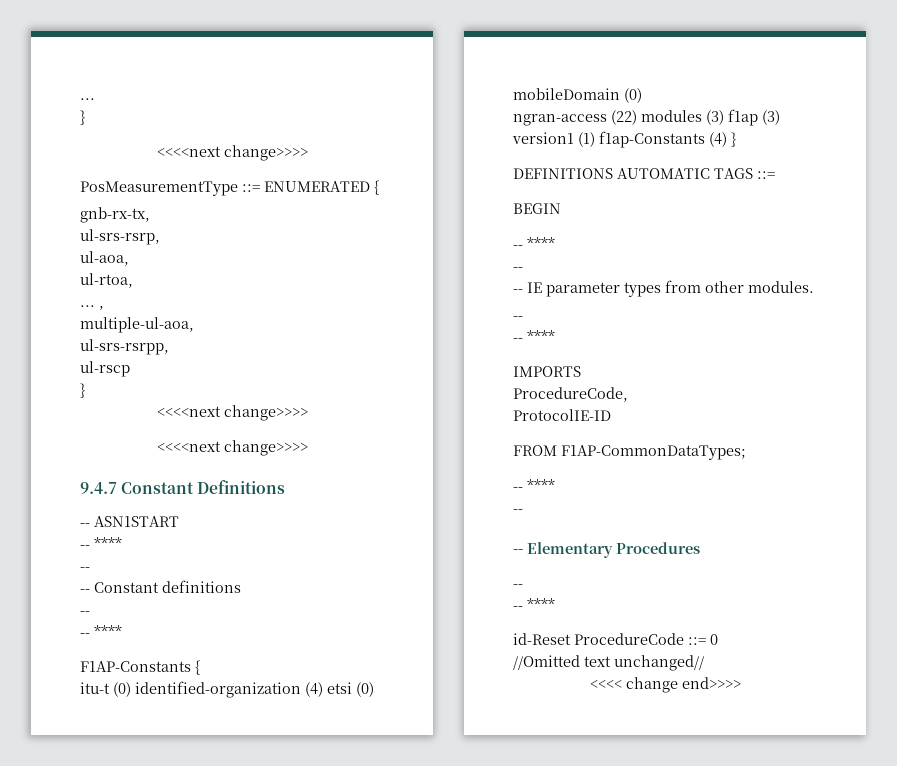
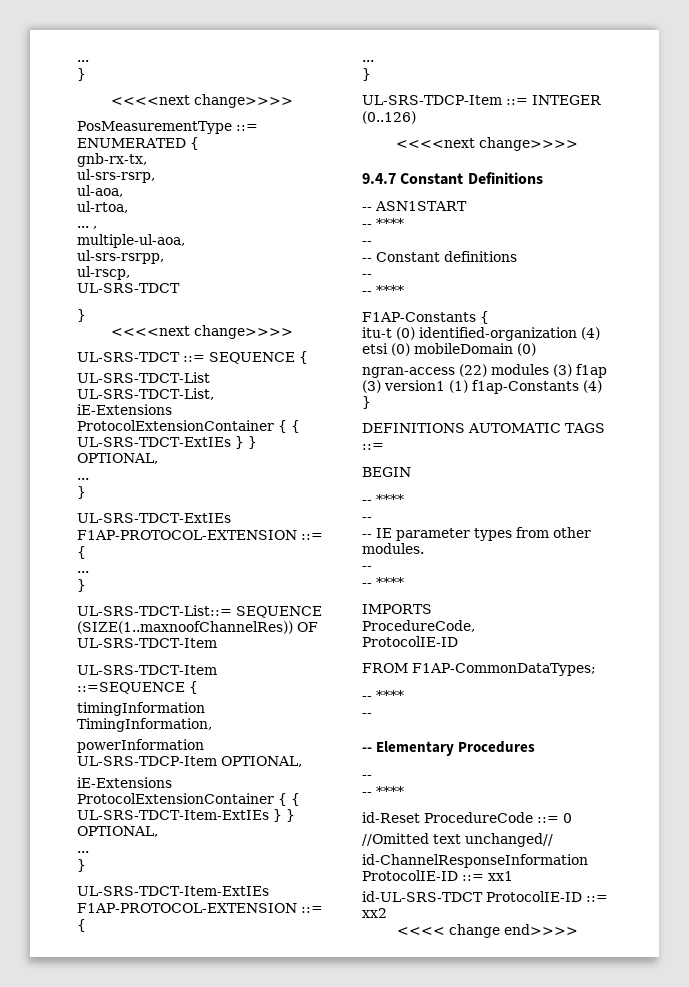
[80,361,130,377] [80,383,85,398] [156,405,308,421] ul-rscp // } // <<<<next change>>>> -> [77,266,130,280] [77,283,180,293] [77,309,86,322] [111,325,293,339] [77,351,308,364] [77,372,210,383] [77,388,214,400] [77,404,172,415] [77,420,300,433] [77,436,257,449] [77,453,158,464] [77,478,89,480] [77,486,86,499] [77,513,231,523] [77,530,323,540] [77,546,86,559] [77,571,89,573] [77,579,86,592] [77,605,322,618] [77,621,318,634] [77,638,217,648] [77,665,217,675] [77,681,198,694] [77,702,205,716] [77,718,212,732] [77,739,204,753] [77,756,302,767] [77,777,172,788] [77,793,300,806] [77,809,295,822] [77,826,158,837] [77,851,89,853] [77,859,86,872] [77,886,269,896] [77,903,323,913] [77,919,86,932] [362,60,374,62] [362,68,371,81] [362,95,601,105] [362,111,416,124] ul-rscp, // UL-SRS-TDCT // } // <<<<next change>>>> // UL-SRS-TDCT ::= SEQUENCE { // UL-SRS-TDCT-List UL-SRS-TDCT-List, // iE-Extensions ProtocolExtensionContainer { { UL-SRS-TDCT-ExtIEs } } OPTIONAL, // ... // } // UL-SRS-TDCT-ExtIEs F1AP-PROTOCOL-EXTENSION ::= { // ... // } // UL-SRS-TDCT-List::= SEQUENCE (SIZE(1..maxnoofChannelRes)) OF UL-SRS-TDCT-Item // UL-SRS-TDCT-Item ::=SEQUENCE { // timingInformation TimingInformation, // powerInformation UL-SRS-TDCP-Item OPTIONAL, // iE-Extensions ProtocolExtensionContainer { { UL-SRS-TDCT-Item-ExtIEs } } OPTIONAL, // ... // } // UL-SRS-TDCT-Item-ExtIEs F1AP-PROTOCOL-EXTENSION ::= { // ... // } // UL-SRS-TDCP-Item ::= INTEGER (0..126)
(704, 663) none -> [362,854,588,868] [362,870,513,881] [362,891,608,902] [362,908,387,918] // id-ChannelResponseInformation ProtocolIE-ID ::= xx1 // id-UL-SRS-TDCT ProtocolIE-ID ::= xx2

